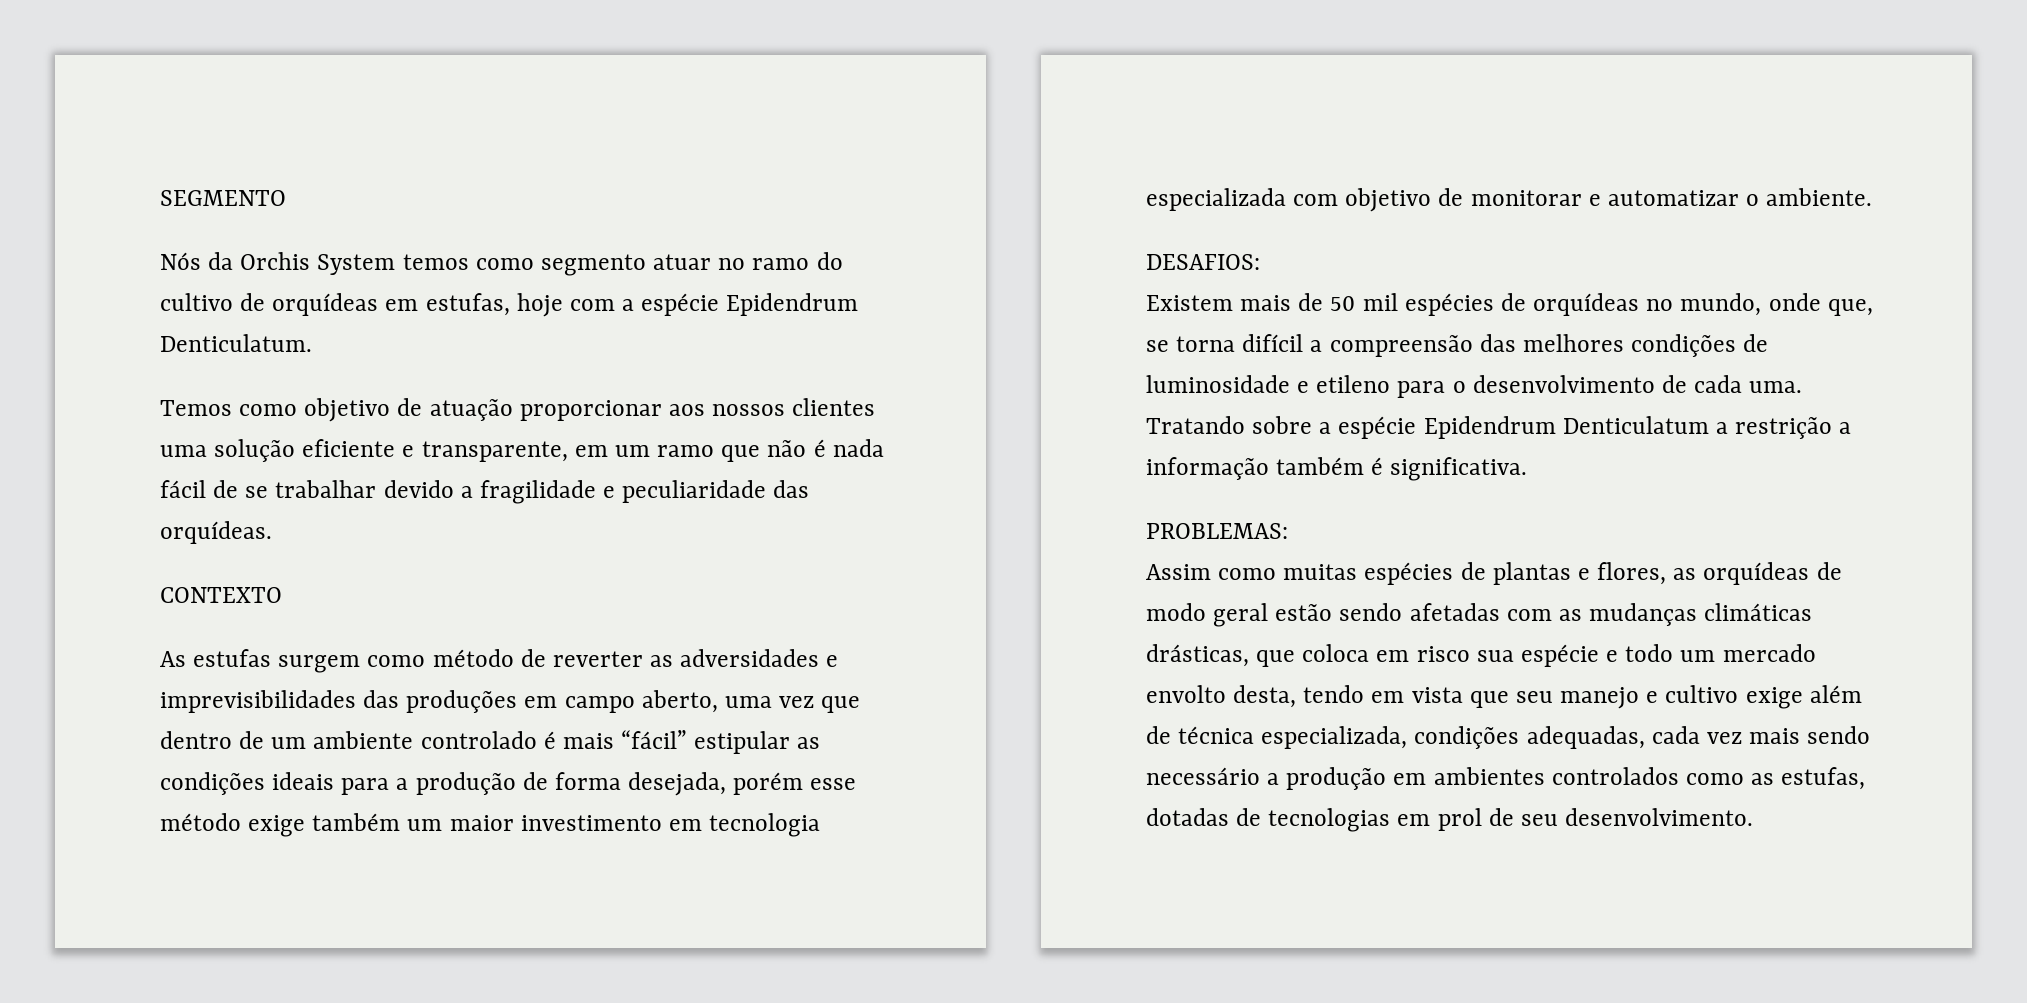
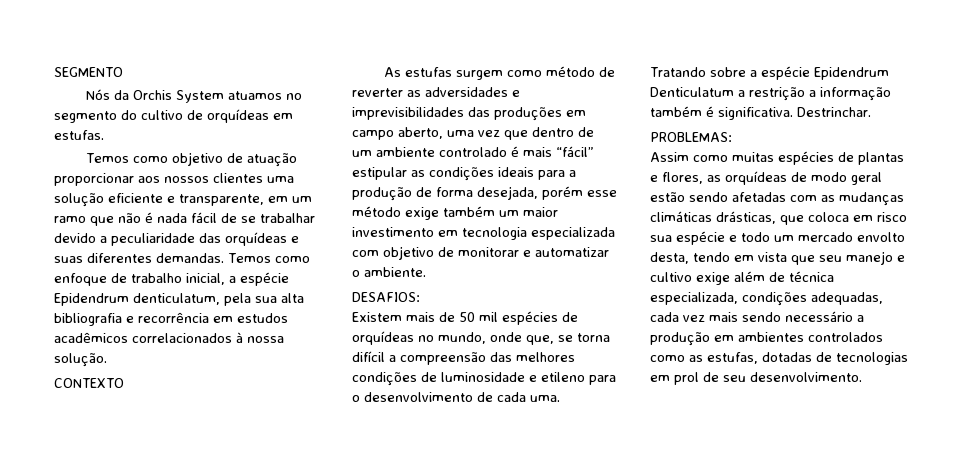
[402,254,810,276] temos como segmento atuar no ramo -> [227,91,302,100] [54,111,117,123] atuamos no segmento
[425,293,859,317] [160,334,312,352] estufas, hoje com a espécie Epidendrum Denticulatum. -> [54,130,104,140] estufas.
[479,480,810,504] [160,521,272,544] fragilidade e peculiaridade das orquídeas. -> [111,232,299,246] [54,253,310,263] [54,272,289,286] [54,293,304,306] [54,312,288,326] [54,332,284,343] [54,353,107,367] peculiaridade das orquídeas e suas diferentes demandas. Temos como enfoque de trabalho inicial, a espécie Epidendrum denticulatum, pela sua alta bibliografia e recorrência em estudos acadêmicos correlacionados à nossa solução.
(1528, 469) none -> [797,107,871,117] Destrinchar.

